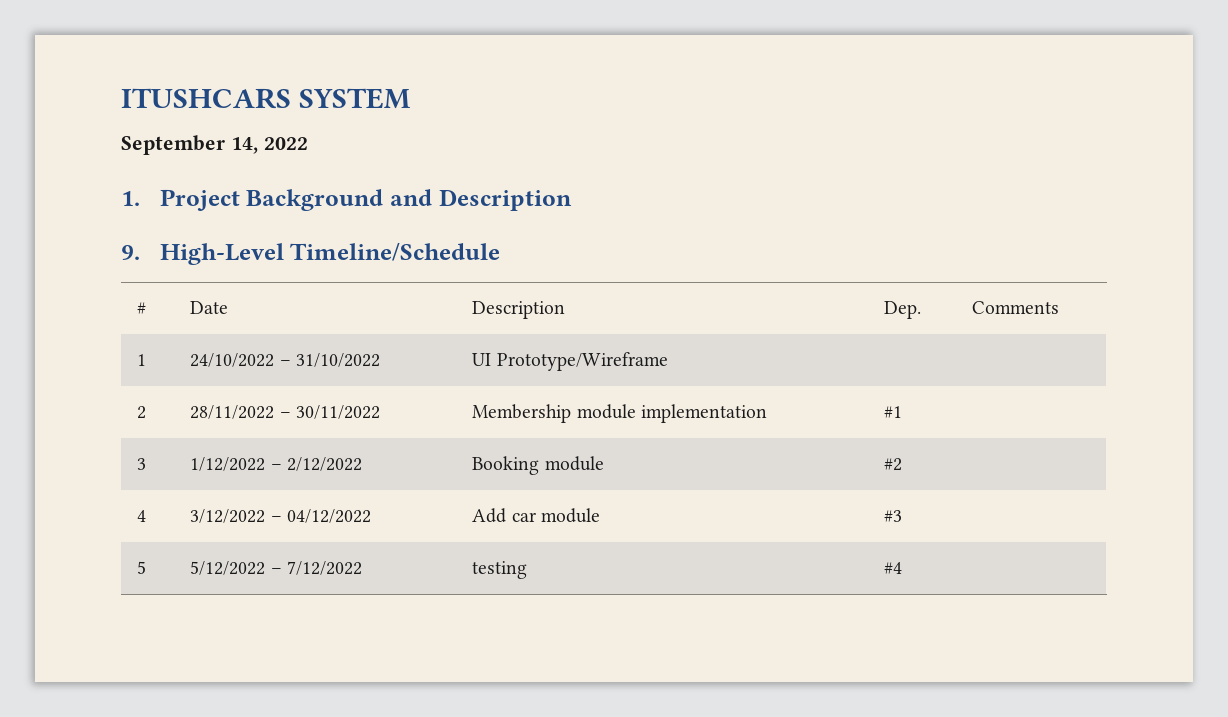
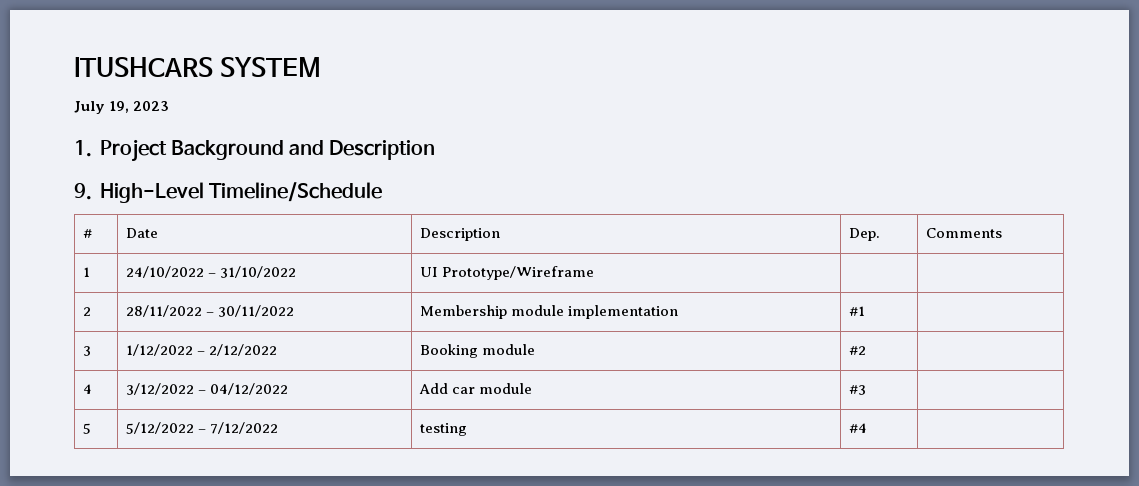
[121,135,308,155] September 14, 2022 -> [74,101,170,114] July 19, 2023

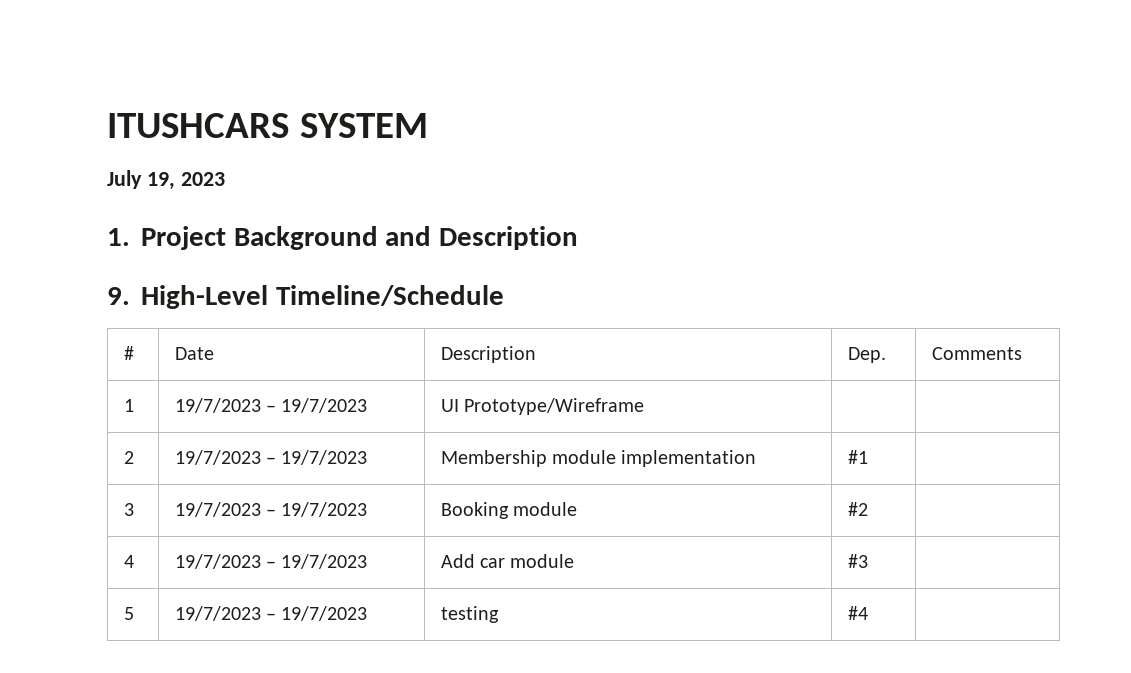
[126,266,297,278] 24/10/2022 – 31/10/2022 -> [174,398,368,413] 19/7/2023 – 19/7/2023
[126,305,295,317] 28/11/2022 – 30/11/2022 -> [174,450,368,465] 19/7/2023 – 19/7/2023
[126,344,278,356] 1/12/2022 – 2/12/2022 -> [174,502,368,517] 19/7/2023 – 19/7/2023
[126,383,289,395] 3/12/2022 – 04/12/2022 -> [174,554,368,569] 19/7/2023 – 19/7/2023
[126,422,279,434] 5/12/2022 – 7/12/2022 -> [174,606,368,621] 19/7/2023 – 19/7/2023

